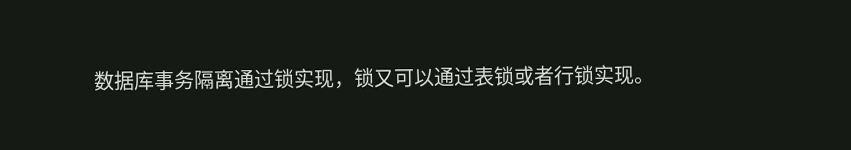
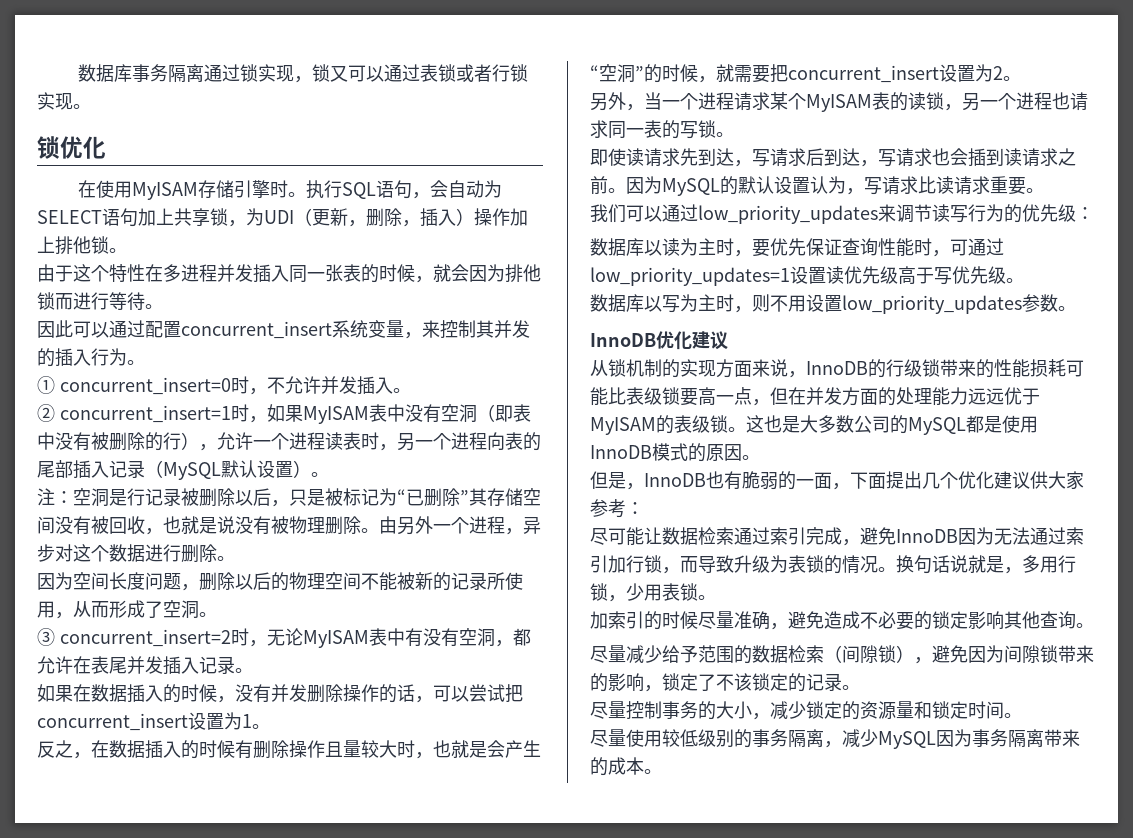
(655, 80) none -> [37,136,106,159] [77,180,502,200] [37,208,528,227] [37,236,127,255] [37,264,541,283] [37,292,163,311] [37,320,530,339] [37,348,145,367] [37,376,411,395] [37,404,531,424] [37,432,541,451] [37,460,329,480] [37,488,541,507] [37,516,541,535] [37,544,235,563] [37,572,523,591] [37,600,217,619] [37,628,531,648] [37,656,253,675] [37,684,523,703] [37,712,270,731] [37,740,541,759] [590,64,1021,83] [590,92,1088,112] [590,120,734,139] [590,148,1076,167] [590,176,1044,196] [590,204,1094,224] [590,238,1004,257] [590,266,1024,286] [590,294,1076,314] [590,331,728,350] [590,359,1084,378] [590,387,1040,406] [590,415,1038,435] [590,443,760,462] [590,471,1084,490] [590,499,644,518] [590,527,1084,546] [590,555,1076,574] [590,583,716,602] [590,611,1094,630] [590,645,1094,664] [590,673,860,692] [590,701,1022,720] [590,729,1080,749] [590,757,662,776] // 锁优化 // 在使用MyISAM存储引擎时。执行SQL语句，会自动为SELECT语句加上共享锁，为UDI（更新，删除，插入）操作加上排他锁。 // 由于这个特性在多进程并发插入同一张表的时候，就会因为排他锁而进行等待。 // 因此可以通过配置concurrent_insert系统变量，来控制其并发的插入行为。 // ① concurrent_insert=0时，不允许并发插入。 // ② concurrent_insert=1时，如果MyISAM表中没有空洞（即表中没有被删除的行），允许一个进程读表时，另一个进程向表的尾部插入记录（MySQL默认设置）。 // 注：空洞是行记录被删除以后，只是被标记为“已删除”其存储空间没有被回收，也就是说没有被物理删除。由另外一个进程，异步对这个数据进行删除。 // 因为空间长度问题，删除以后的物理空间不能被新的记录所使用，从而形成了空洞。 // ③ concurrent_insert=2时，无论MyISAM表中有没有空洞，都允许在表尾并发插入记录。 // 如果在数据插入的时候，没有并发删除操作的话，可以尝试把concurrent_insert设置为1。 // 反之，在数据插入的时候有删除操作且量较大时，也就是会产生“空洞”的时候，就需要把concurrent_insert设置为2。 // 另外，当一个进程请求某个MyISAM表的读锁，另一个进程也请求同一表的写锁。 // 即使读请求先到达，写请求后到达，写请求也会插到读请求之前。因为MySQL的默认设置认为，写请求比读请求重要。 // 我们可以通过low_priority_updates来调节读写行为的优先级： // 数据库以读为主时，要优先保证查询性能时，可通过low_priority_updates=1设置读优先级高于写优先级。 // 数据库以写为主时，则不用设置low_priority_updates参数。 // InnoDB优化建议 // 从锁机制的实现方面来说，InnoDB的行级锁带来的性能损耗可能比表级锁要高一点，但在并发方面的处理能力远远优于MyISAM的表级锁。这也是大多数公司的MySQL都是使用InnoDB模式的原因。 // 但是，InnoDB也有脆弱的一面，下面提出几个优化建议供大家参考： // 尽可能让数据检索通过索引完成，避免InnoDB因为无法通过索引加行锁，而导致升级为表锁的情况。换句话说就是，多用行锁，少用表锁。 // 加索引的时候尽量准确，避免造成不必要的锁定影响其他查询。 // 尽量减少给予范围的数据检索（间隙锁），避免因为间隙锁带来的影响，锁定了不该锁定的记录。 // 尽量控制事务的大小，减少锁定的资源量和锁定时间。 // 尽量使用较低级别的事务隔离，减少MySQL因为事务隔离带来的成本。

